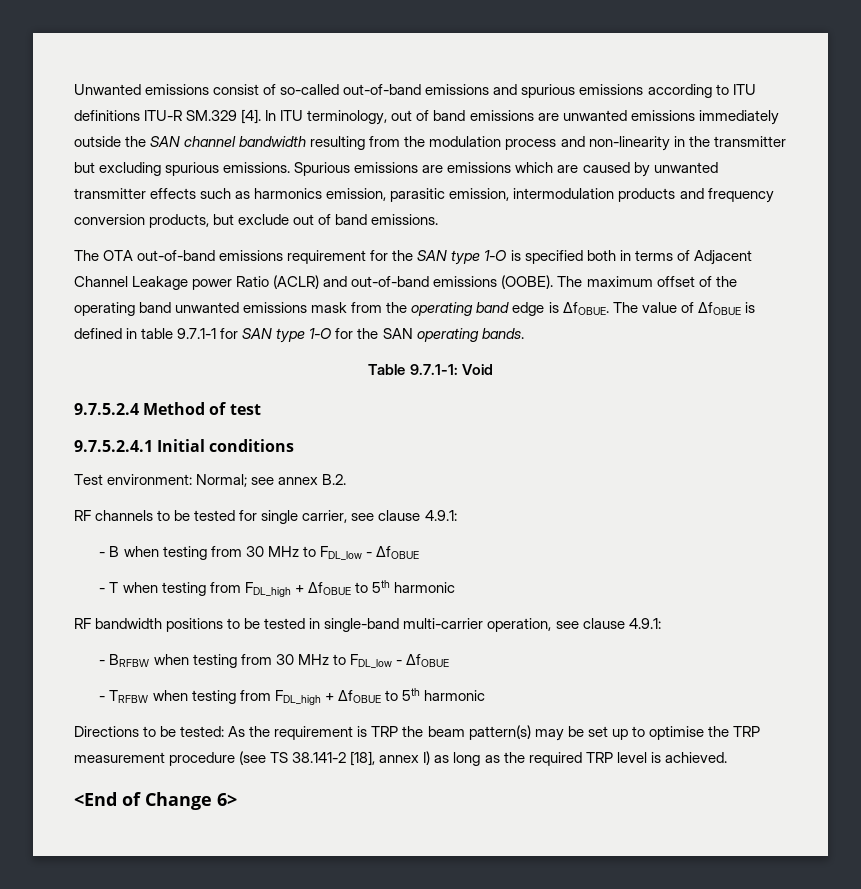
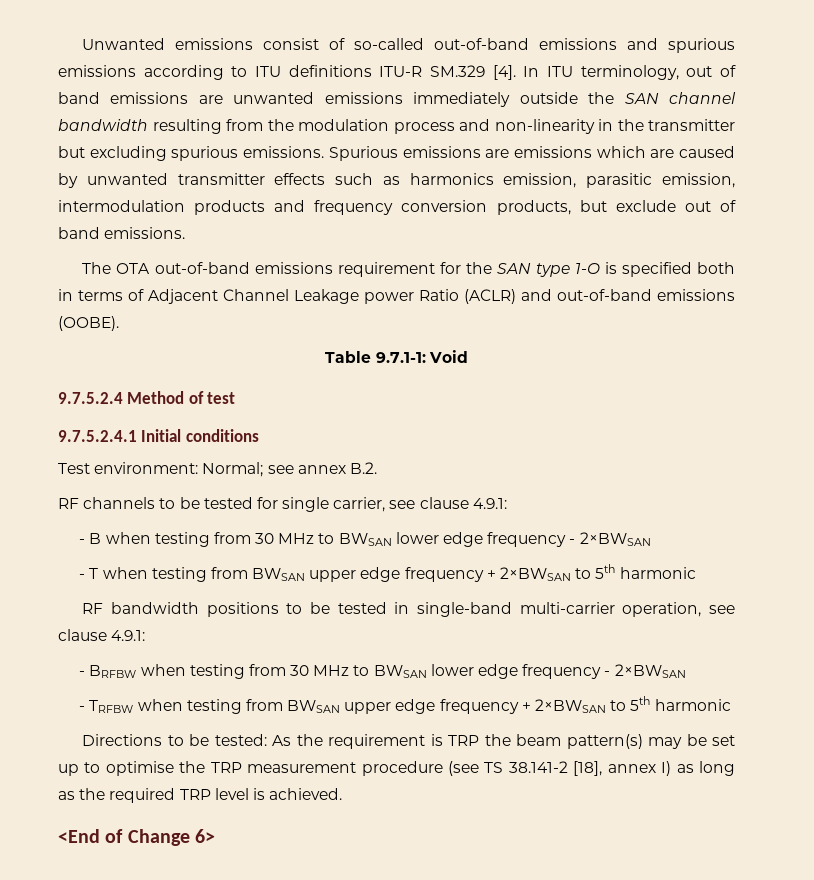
[557,276,737,287] [74,302,755,316] [74,328,524,343] The maximum offset of the operating band unwanted emissions mask from the operating band edge is ΔfOBUE. The value of ΔfOBUE is defined in table 9.7.1-1 for SAN type 1-O for the SAN operating bands. -> (119, 323) none
[319,546,419,560] FDL_low - ΔfOBUE -> [338,532,651,547] BWSAN lower edge frequency - 2×BWSAN
[244,582,351,597] FDL_high + ΔfOBUE -> [252,567,571,582] BWSAN upper edge frequency + 2×BWSAN
[349,654,449,668] FDL_low - ΔfOBUE -> [373,664,686,679] BWSAN lower edge frequency - 2×BWSAN
[274,690,381,705] FDL_high + ΔfOBUE -> [287,699,606,714] BWSAN upper edge frequency + 2×BWSAN

